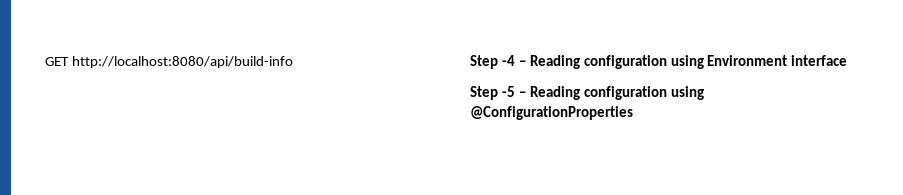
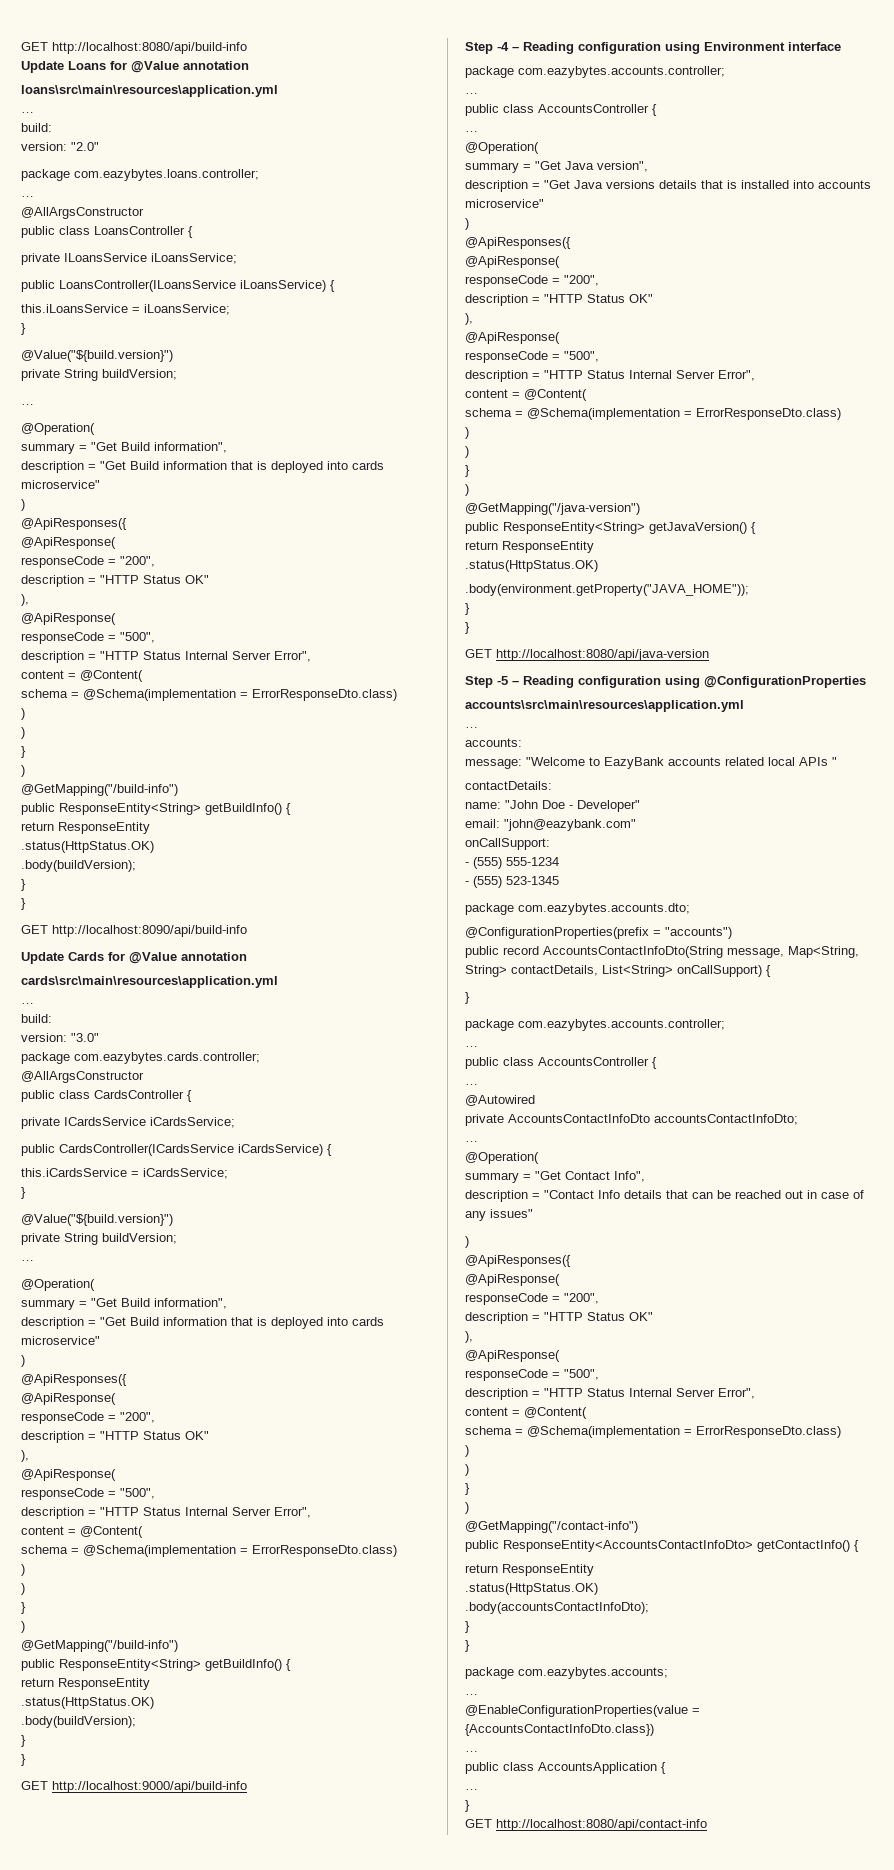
(293, 62) none -> [21,61,249,73] [21,85,278,97] [21,112,34,113] [21,123,52,132] [21,142,99,151] [21,169,259,181] [21,196,34,197] [21,207,144,219] [21,226,193,238] [21,253,237,265] [21,280,335,292] [21,304,230,315] [21,323,26,335] [21,350,173,362] [21,369,177,381] [21,404,34,405] [21,423,95,435] [21,442,227,454] [21,461,384,473] [21,480,100,489] [21,499,25,511] [21,518,127,530] [21,537,116,549] [21,556,155,568] [21,575,209,587] [21,594,29,606] [21,613,116,625] [21,632,155,644] [21,651,311,663] [21,670,143,682] [21,689,397,701] [21,708,25,720] [21,727,25,739] [21,746,26,758] [21,765,25,777] [21,784,178,796] [21,803,291,815] [21,822,150,834] [21,841,154,853] [21,860,136,872] [21,879,26,891] [21,898,26,910] [21,925,247,937] [21,952,247,964] [21,976,278,988] [21,1003,34,1004] [21,1014,52,1023] [21,1033,99,1042] [21,1052,260,1064] [21,1071,144,1083] [21,1090,192,1102] [21,1117,235,1129] [21,1144,332,1156] [21,1168,228,1179] [21,1187,26,1199] [21,1214,173,1226] [21,1233,177,1245] [21,1260,34,1261] [21,1279,95,1291] [21,1298,227,1310] [21,1317,384,1329] [21,1336,100,1345] [21,1355,25,1367] [21,1374,127,1386] [21,1393,116,1405] [21,1412,155,1424] [21,1431,209,1443] [21,1450,29,1462] [21,1469,116,1481] [21,1488,155,1500] [21,1507,311,1519] [21,1526,143,1538] [21,1545,397,1557] [21,1564,25,1576] [21,1583,25,1595] [21,1602,26,1614] [21,1621,25,1633] [21,1640,178,1652] [21,1659,291,1671] [21,1678,150,1690] [21,1697,154,1709] [21,1716,136,1728] [21,1735,26,1747] [21,1754,26,1766] [21,1781,247,1793] // Update Loans for @Value annotation // loans\src\main\resources\application.yml // … // build: // version: "2.0" // package com.eazybytes.loans.controller; // … // @AllArgsConstructor // public class LoansController { // private ILoansService iLoansService; // public LoansController(ILoansService iLoansService) { // this.iLoansService = iLoansService; // } // @Value("${build.version}") // private String buildVersion; // … // @Operation( // summary = "Get Build information", // description = "Get Build information that is deployed into cards microservice" // ) // @ApiResponses({ // @ApiResponse( // responseCode = "200", // description = "HTTP Status OK" // ), // @ApiResponse( // responseCode = "500", // description = "HTTP Status Internal Server Error", // content = @Content( // schema = @Schema(implementation = ErrorResponseDto.class) // ) // ) // } // ) // @GetMapping("/build-info") // public ResponseEntity<String> getBuildInfo() { // return ResponseEntity // .status(HttpStatus.OK) // .body(buildVersion); // } // } // GET http://localhost:8090/api/build-info // Update Cards for @Value annotation // cards\src\main\resources\application.yml // … // build: // version: "3.0" // package com.eazybytes.cards.controller; // @AllArgsConstructor // public class CardsController { // private ICardsService iCardsService; // public CardsController(ICardsService iCardsService) { // this.iCardsService = iCardsService; // } // @Value("${build.version}") // private String buildVersion; // … // @Operation( // summary = "Get Build information", // description = "Get Build information that is deployed into cards microservice" // ) // @ApiResponses({ // @ApiResponse( // responseCode = "200", // description = "HTTP Status OK" // ), // @ApiResponse( // responseCode = "500", // description = "HTTP Status Internal Server Error", // content = @Content( // schema = @Schema(implementation = ErrorResponseDto.class) // ) // ) // } // ) // @GetMapping("/build-info") // public ResponseEntity<String> getBuildInfo() { // return ResponseEntity // .status(HttpStatus.OK) // .body(buildVersion); // } // } // GET http://localhost:9000/api/build-info
(848, 60) none -> [465,66,725,78] [465,93,478,94] [465,104,657,116] [465,131,478,132] [465,142,539,154] [465,161,648,173] [465,180,871,192] [465,199,544,208] [465,218,469,230] [465,237,571,249] [465,256,560,268] [465,275,599,287] [465,294,653,306] [465,313,473,325] [465,332,560,344] [465,351,599,363] [465,370,755,382] [465,389,587,401] [465,408,841,420] [465,427,469,439] [465,446,469,458] [465,465,470,477] [465,484,469,496] [465,503,640,515] [465,522,756,534] [465,541,594,553] [465,560,598,572] [465,584,749,596] [465,603,470,615] [465,622,470,634] [465,649,709,661] // package com.eazybytes.accounts.controller; // … // public class AccountsController { // … // @Operation( // summary = "Get Java version", // description = "Get Java versions details that is installed into accounts microservice" // ) // @ApiResponses({ // @ApiResponse( // responseCode = "200", // description = "HTTP Status OK" // ), // @ApiResponse( // responseCode = "500", // description = "HTTP Status Internal Server Error", // content = @Content( // schema = @Schema(implementation = ErrorResponseDto.class) // ) // ) // } // ) // @GetMapping("/java-version") // public ResponseEntity<String> getJavaVersion() { // return ResponseEntity // .status(HttpStatus.OK) // .body(environment.getProperty("JAVA_HOME")); // } // } // GET http://localhost:8080/api/java-version
(633, 113) none -> [465,700,744,712] [465,727,478,728] [465,738,522,747] [465,757,837,769] [465,781,552,790] [465,800,640,812] [465,819,636,831] [465,838,550,850] [465,857,559,869] [465,876,559,888] [465,903,690,915] [465,927,732,939] [465,946,859,958] [465,965,771,977] [465,992,470,1004] [465,1019,725,1031] [465,1046,478,1047] [465,1057,657,1069] [465,1084,478,1085] [465,1095,535,1106] [465,1114,798,1126] [465,1141,478,1142] [465,1152,539,1164] [465,1171,645,1183] [465,1190,864,1202] [465,1209,533,1221] [465,1236,469,1248] [465,1255,571,1267] [465,1274,560,1286] [465,1293,599,1305] [465,1312,653,1324] [465,1331,473,1343] [465,1350,560,1362] [465,1369,599,1381] [465,1388,755,1400] [465,1407,587,1419] [465,1426,841,1438] [465,1445,469,1457] [465,1464,469,1476] [465,1483,470,1495] [465,1502,469,1514] [465,1521,638,1533] [465,1540,859,1552] [465,1564,594,1576] [465,1583,598,1595] [465,1602,649,1614] [465,1621,470,1633] [465,1640,470,1652] [465,1667,668,1679] [465,1694,478,1695] [465,1705,700,1717] [465,1724,654,1736] [465,1751,478,1752] [465,1762,666,1774] [465,1789,478,1790] [465,1800,470,1812] [465,1819,707,1831] // accounts\src\main\resources\application.yml // … // accounts: // message: "Welcome to EazyBank accounts related local APIs " // contactDetails: // name: "John Doe - Developer" // email: "john@eazybank.com" // onCallSupport: // - (555) 555-1234 // - (555) 523-1345 // package com.eazybytes.accounts.dto; // @ConfigurationProperties(prefix = "accounts") // public record AccountsContactInfoDto(String message, Map<String, String> contactDetails, List<String> onCallSupport) { // } // package com.eazybytes.accounts.controller; // … // public class AccountsController { // … // @Autowired // private AccountsContactInfoDto accountsContactInfoDto; // … // @Operation( // summary = "Get Contact Info", // description = "Contact Info details that can be reached out in case of any issues" // ) // @ApiResponses({ // @ApiResponse( // responseCode = "200", // description = "HTTP Status OK" // ), // @ApiResponse( // responseCode = "500", // description = "HTTP Status Internal Server Error", // content = @Content( // schema = @Schema(implementation = ErrorResponseDto.class) // ) // ) // } // ) // @GetMapping("/contact-info") // public ResponseEntity<AccountsContactInfoDto> getContactInfo() { // return ResponseEntity // .status(HttpStatus.OK) // .body(accountsContactInfoDto); // } // } // package com.eazybytes.accounts; // … // @EnableConfigurationProperties(value = {AccountsContactInfoDto.class}) // … // public class AccountsApplication { // … // } // GET http://localhost:8080/api/contact-info

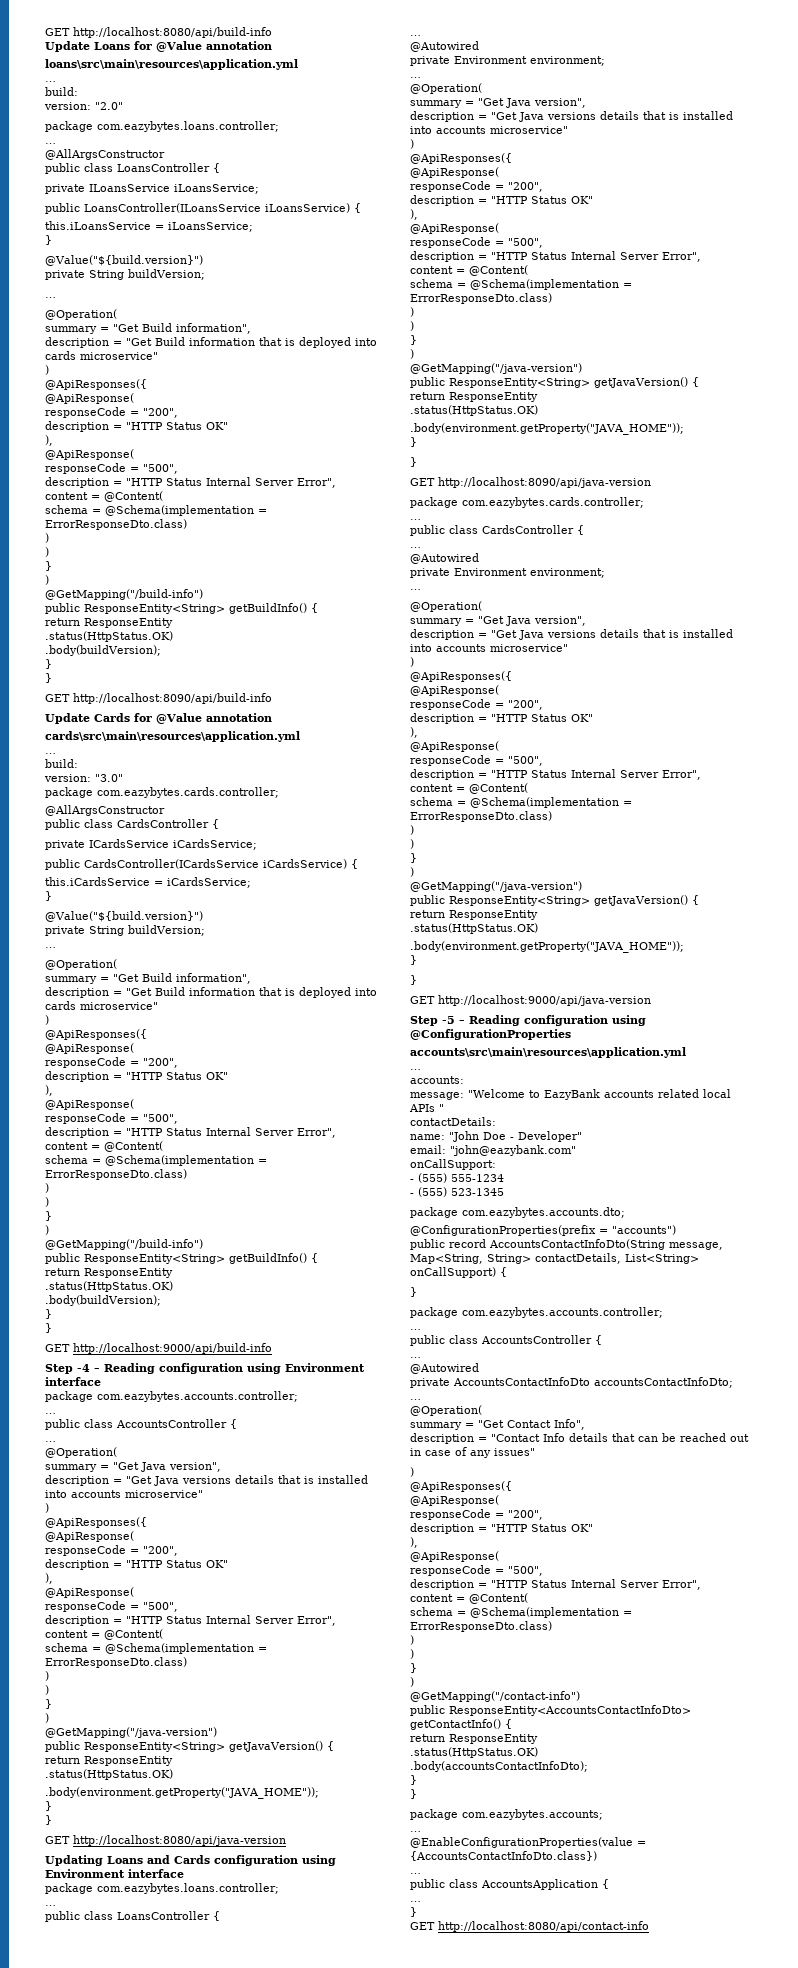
(709, 655) none -> [45,1855,336,1866] [45,1869,184,1878] [45,1883,279,1894] [45,1905,56,1906] [45,1911,220,1922] [410,35,421,36] [410,41,479,52] [410,56,605,66] [410,77,421,78] [410,83,482,94] [410,98,586,108] [410,111,733,122] [410,126,568,134] [410,139,414,149] [410,153,512,164] [410,167,499,178] [410,181,543,192] [410,195,593,206] [410,209,418,220] [410,223,499,234] [410,237,543,248] [410,251,701,262] [410,265,528,276] [410,279,632,290] [410,293,552,304] [410,307,414,317] [410,321,414,331] [410,335,417,345] [410,349,414,359] [410,363,582,374] [410,377,699,388] [410,392,538,402] [410,405,538,416] [410,423,684,435] [410,437,417,447] [410,457,417,467] [410,477,651,488] [410,497,644,508] [410,519,421,520] [410,525,584,536] [410,547,421,548] [410,553,479,564] [410,568,605,578] [410,589,421,590] [410,601,482,612] [410,616,586,626] [410,629,733,640] [410,644,568,652] [410,657,414,667] [410,671,512,682] [410,685,499,696] [410,699,543,710] [410,713,593,724] [410,727,418,738] [410,741,499,752] [410,755,543,766] [410,769,701,780] [410,783,528,794] [410,797,632,808] [410,811,552,822] [410,825,414,835] [410,839,414,849] [410,853,417,863] [410,867,414,877] [410,881,582,892] [410,895,699,906] [410,910,538,920] [410,923,538,934] [410,941,684,953] [410,955,417,965] [410,975,417,985] [410,995,651,1006] // Updating Loans and Cards configuration using Environment interface // package com.eazybytes.loans.controller; // … // public class LoansController { // … // @Autowired // private Environment environment; // … // @Operation( // summary = "Get Java version", // description = "Get Java versions details that is installed into accounts microservice" // ) // @ApiResponses({ // @ApiResponse( // responseCode = "200", // description = "HTTP Status OK" // ), // @ApiResponse( // responseCode = "500", // description = "HTTP Status Internal Server Error", // content = @Content( // schema = @Schema(implementation = ErrorResponseDto.class) // ) // ) // } // ) // @GetMapping("/java-version") // public ResponseEntity<String> getJavaVersion() { // return ResponseEntity // .status(HttpStatus.OK) // .body(environment.getProperty("JAVA_HOME")); // } // } // GET http://localhost:8090/api/java-version // package com.eazybytes.cards.controller; // … // public class CardsController { // … // @Autowired // private Environment environment; // … // @Operation( // summary = "Get Java version", // description = "Get Java versions details that is installed into accounts microservice" // ) // @ApiResponses({ // @ApiResponse( // responseCode = "200", // description = "HTTP Status OK" // ), // @ApiResponse( // responseCode = "500", // description = "HTTP Status Internal Server Error", // content = @Content( // schema = @Schema(implementation = ErrorResponseDto.class) // ) // ) // } // ) // @GetMapping("/java-version") // public ResponseEntity<String> getJavaVersion() { // return ResponseEntity // .status(HttpStatus.OK) // .body(environment.getProperty("JAVA_HOME")); // } // } // GET http://localhost:9000/api/java-version

